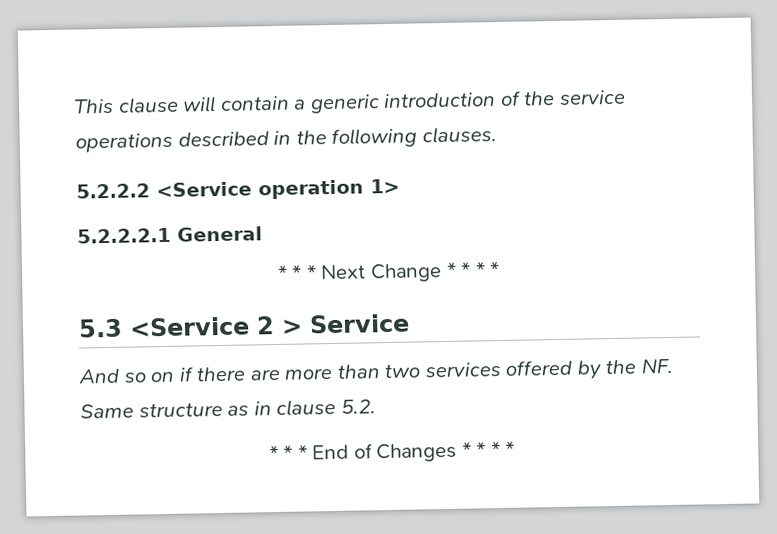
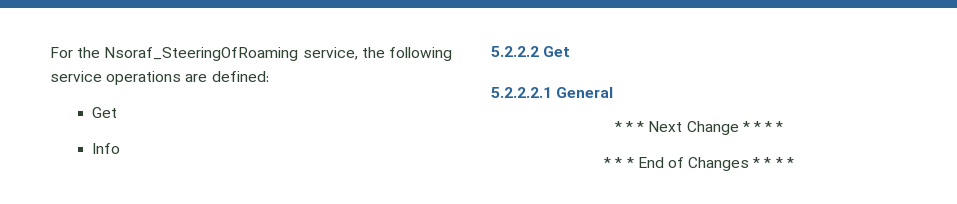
[74,89,626,114] [75,126,497,153] [76,178,400,200] This clause will contain a generic introduction of the service operations described in the following clauses. // 5.2.2.2 <Service operation 1> -> [50,47,452,61] [50,71,269,85] [92,107,118,118] [92,143,121,154] [491,46,571,57] For the Nsoraf_SteeringOfRoaming service, the following service operations are defined: // Get // Info // 5.2.2.2 Get
[78,313,410,338] [78,357,673,384] [80,398,376,419] // 5.3 <Service 2 > Service // And so on if there are more than two services offered by the NF. Same structure as in clause 5.2. -> (784, 126) none

